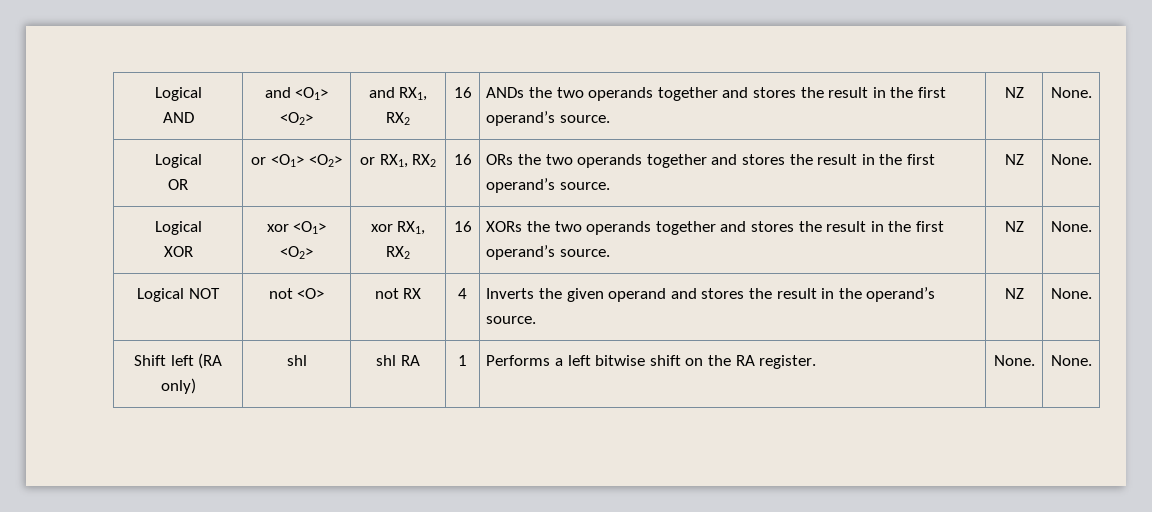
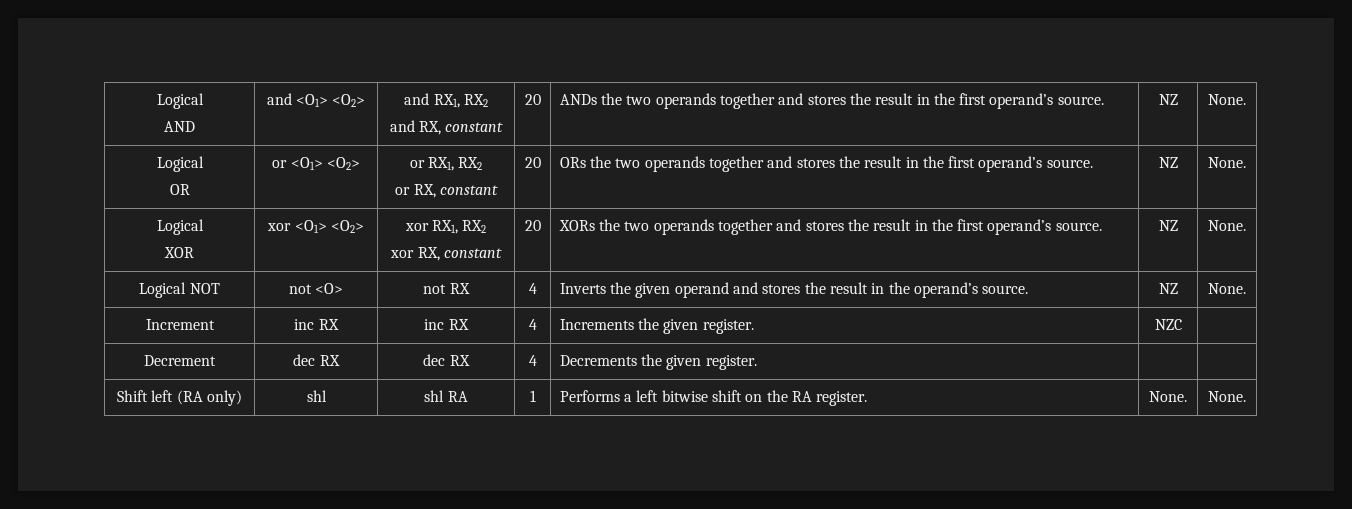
[453,87,472,98] | 16 -> [389,120,504,135] [524,94,541,105] // and RX, constant | 20
[453,154,472,165] | 16 -> [395,184,498,198] [524,157,541,168] // or RX, constant | 20
[453,221,472,232] | 16 -> [390,247,502,261] [524,220,541,231] // xor RX, constant | 20
(1092, 293) none -> [145,319,215,330] [294,319,339,330] [424,319,469,330] [528,319,537,330] [559,318,754,334] [1154,319,1182,330] [144,355,216,366] [293,354,340,366] [423,354,470,366] [528,355,537,366] [559,354,757,370] // Increment | inc RX | inc RX | 4 | Increments the given register. | NZC | // Decrement | dec RX | dec RX | 4 | Decrements the given register. | |

